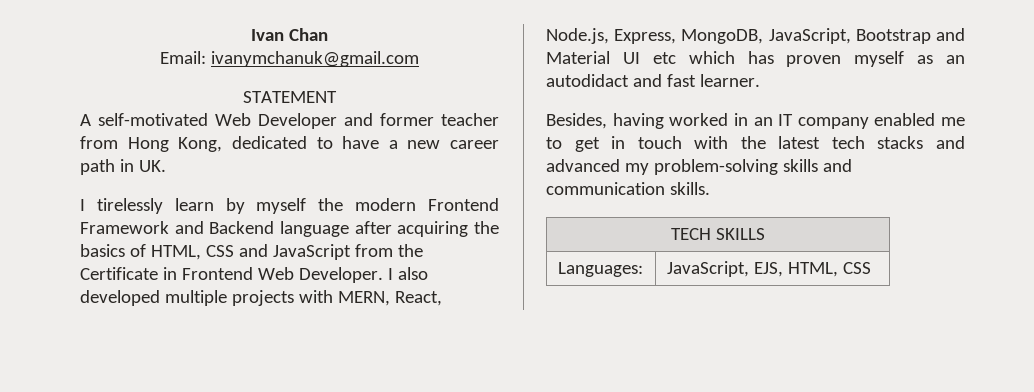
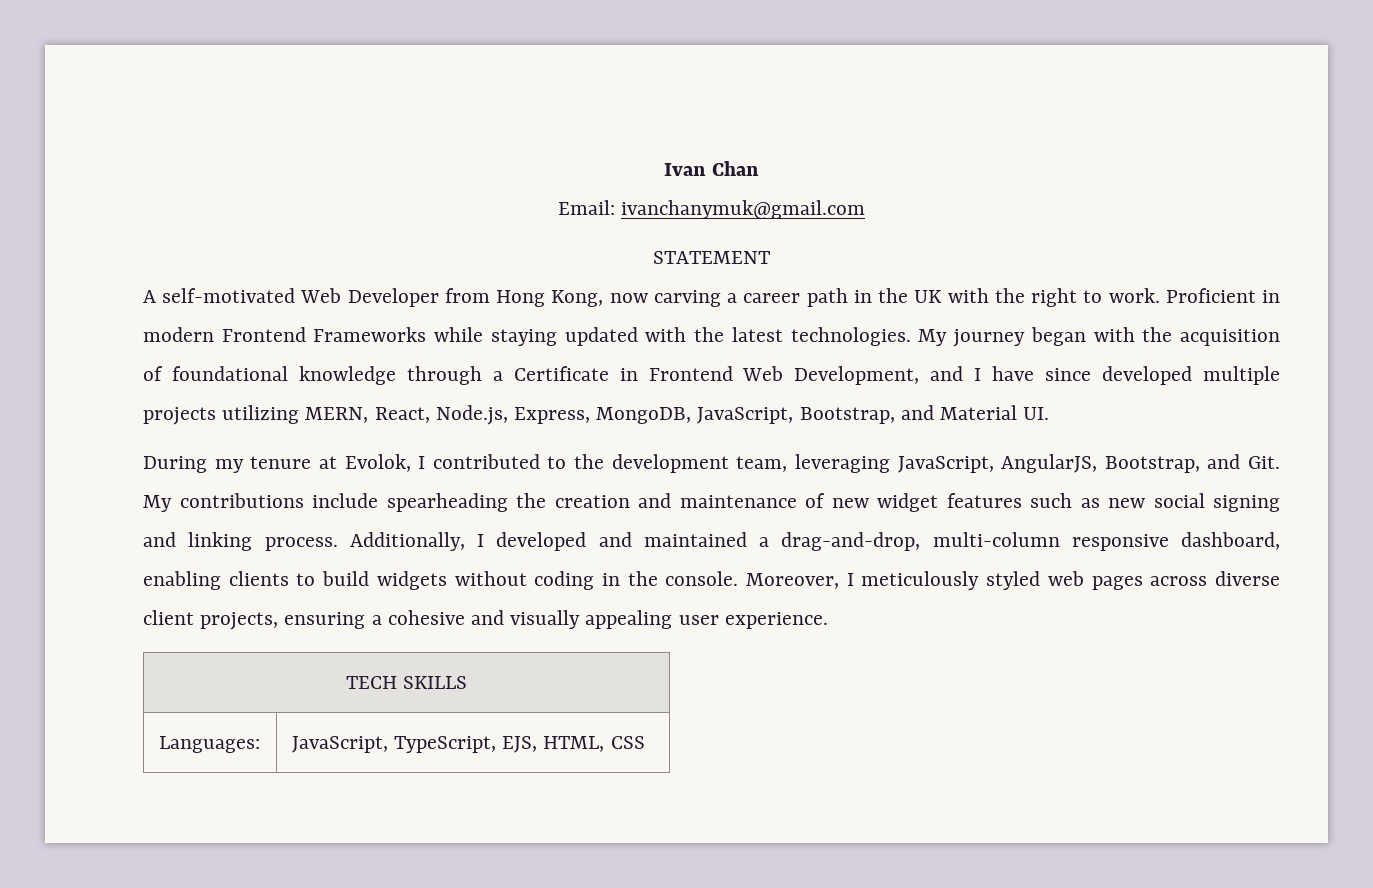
[210,51,419,67] ivanymchanuk@gmail.com -> [621,200,866,219] ivanchanymuk@gmail.com
[344,113,499,126] [80,136,499,152] [80,159,166,175] [80,198,499,214] [80,221,500,237] [80,244,423,260] [80,267,428,283] and former teacher from Hong Kong, dedicated to have a new career path in UK. // I tirelessly learn by myself the modern Frontend Framework and Backend language after acquiring the basics of HTML, CSS and JavaScript from the Certificate in Frontend Web Developer. I also -> [444,288,1280,307] [143,327,1281,347] [143,366,1092,385] from Hong Kong, now carving a career path in the UK with the right to work. Proficient in modern Frontend Frameworks while staying updated with the latest technologies. My journey began with the acquisition of foundational knowledge through a Certificate in Frontend Web Development, and I have since
[298,290,333,303] with -> [222,405,300,424] utilizing
[855,29,931,44] Bootstrap -> [799,407,895,424] Bootstrap,
[622,51,965,67] [546,74,760,87] [546,113,965,129] [546,136,965,152] [546,159,852,175] [546,182,710,195] UI etc which has proven myself as an autodidact and fast learner. // Besides, having worked in an IT company enabled me to get in touch with the latest tech stacks and advanced my problem-solving skills and communication skills. -> [1023,407,1050,420] [143,454,1280,473] [143,493,1280,512] [143,532,1280,551] [143,571,1281,590] [143,610,828,630] UI. // During my tenure at Evolok, I contributed to the development team, leveraging JavaScript, AngularJS, Bootstrap, and Git. My contributions include spearheading the creation and maintenance of new widget features such as new social signing and linking process. Additionally, I developed and maintained a drag-and-drop, multi-column responsive dashboard, enabling clients to build widgets without coding in the console. Moreover, I meticulously styled web pages across diverse client projects, ensuring a cohesive and visually appealing user experience.
(749, 269) none -> [393,736,496,753] TypeScript,

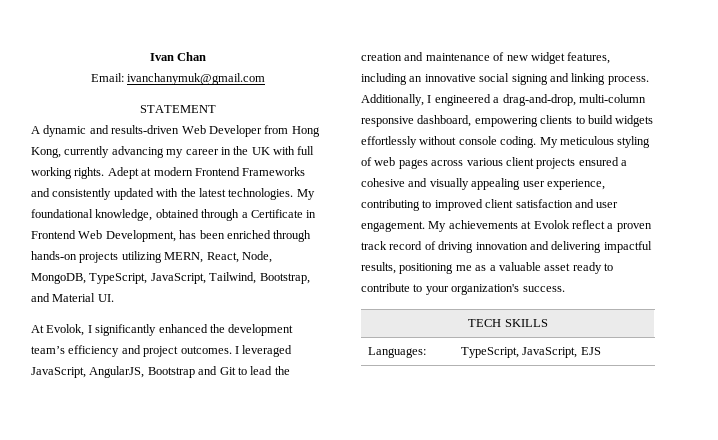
[162,288,296,303] self-motivated -> [43,125,180,137] dynamic and results-driven
[609,288,1280,307] now carving a career path in the UK with the right to work. Proficient in -> [64,146,315,158] [31,167,152,179] currently advancing my career in the UK with full working rights. Adept at
[434,327,557,346] while staying -> [31,188,112,200] and consistently
[953,327,1281,347] [143,366,396,385] journey began with the acquisition of foundational knowledge -> [31,209,199,221] foundational knowledge, obtained
[930,366,1280,385] [143,405,1050,425] [143,454,1280,473] [143,493,508,512] and I have since developed multiple projects utilizing MERN, React, Node.js, Express, MongoDB, JavaScript, Bootstrap, and Material UI. // During my tenure at Evolok, I contributed to the development team, leveraging JavaScript, AngularJS, Bootstrap, and Git. My contributions include spearheading -> [179,230,312,242] [31,251,272,263] [31,272,310,284] [31,293,114,302] [31,324,294,336] [31,345,293,357] [31,366,273,378] has been enriched through hands-on projects utilizing MERN, React, Node, MongoDB, TypeScript, JavaScript, Tailwind, Bootstrap, and Material UI. // At Evolok, I significantly enhanced the development team’s efficiency and project outcomes. I leveraged JavaScript, AngularJS, Bootstrap and Git to lead
[946,493,1145,508] features such as new -> [567,52,611,64] [361,73,476,85] features, including an innovative
[496,532,747,551] developed and maintained -> [434,94,491,106] engineered
[143,571,221,590] enabling -> [474,116,538,127] empowering
[454,571,1281,590] [143,610,366,630] without coding in the console. Moreover, I meticulously styled web pages across diverse client projects, ensuring -> [361,136,651,148] [361,157,619,169] effortlessly without console coding. My meticulous styling of web pages across various client projects ensured
[724,612,828,629] [345,676,468,689] [158,736,260,753] [291,736,645,753] experience. // TECH SKILLS // Languages: | JavaScript, TypeScript, EJS, HTML, CSS -> [546,179,605,190] [361,199,619,211] [361,220,652,232] [361,241,652,253] [361,262,613,274] [361,283,565,295] [468,319,548,327] [367,347,426,358] [460,347,601,358] experience, contributing to improved client satisfaction and user engagement. My achievements at Evolok reflect a proven track record of driving innovation and delivering impactful results, positioning me as a valuable asset ready to contribute to your organization's success. // TECH SKILLS // Languages: | TypeScript, JavaScript, EJS

